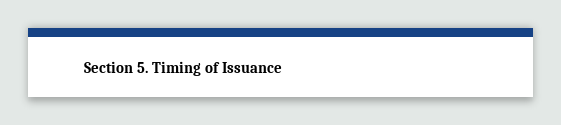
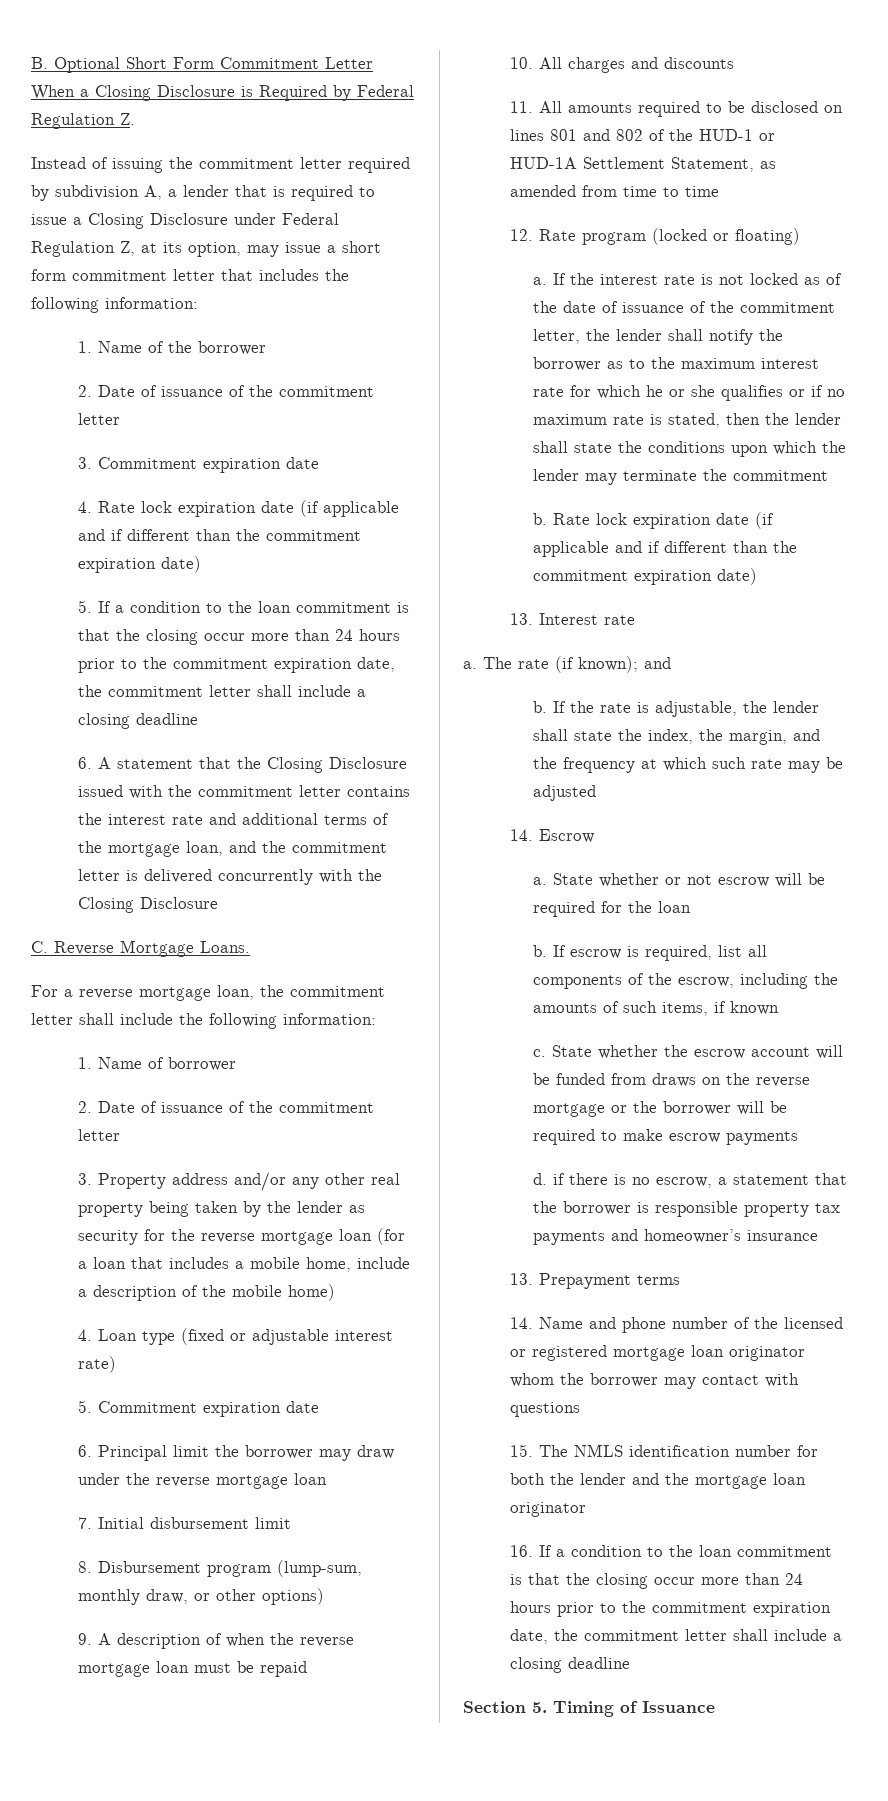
(84, 67) none -> [31,57,373,73] [31,85,414,101] [31,113,135,129] [31,157,410,173] [31,185,375,201] [31,213,339,229] [31,241,381,257] [31,269,349,281] [31,297,198,313] [77,341,266,355] [77,385,374,397] [77,413,120,425] [77,457,319,473] [77,500,399,517] [77,529,361,541] [77,556,201,573] [77,600,409,613] [77,629,400,645] [77,657,395,673] [77,685,366,697] [77,713,198,729] [77,757,407,773] [77,785,410,799] [77,813,389,825] [77,841,387,857] [77,869,382,885] [77,897,218,913] [31,940,250,957] [31,985,385,1001] [31,1013,376,1029] [77,1057,236,1071] [77,1101,374,1113] [77,1129,120,1141] [77,1172,400,1191] [77,1201,365,1217] [77,1228,405,1245] [77,1257,410,1272] [77,1284,335,1301] [77,1328,393,1345] [77,1356,116,1373] [77,1400,319,1417] [77,1445,394,1461] [77,1473,327,1489] [77,1517,291,1529] [77,1560,362,1577] [77,1588,324,1605] [77,1633,354,1649] [77,1661,307,1677] [509,57,734,73] [509,101,843,117] [509,129,775,141] [509,157,776,172] [509,185,719,197] [509,228,800,245] [532,273,842,285] [532,301,835,313] [532,329,783,345] [532,357,819,371] [532,385,845,401] [532,413,841,428] [532,441,846,457] [532,469,828,485] [532,512,774,529] [532,541,797,557] [532,568,757,585] [509,613,635,625] [463,656,671,673] [532,701,819,717] [532,729,820,745] [532,757,843,773] [532,785,596,801] [509,829,594,843] [532,873,825,887] [532,901,691,917] [532,945,767,961] [532,973,838,989] [532,1001,779,1016] [532,1045,843,1059] [532,1073,810,1087] [532,1101,787,1117] [532,1129,798,1145] [532,1173,847,1188] [532,1201,840,1217] [532,1229,818,1245] [509,1273,680,1289] [509,1317,843,1333] [509,1345,805,1361] [509,1373,799,1389] [509,1402,580,1417] [509,1444,818,1457] [509,1473,806,1489] [509,1502,586,1517] [509,1545,832,1557] [509,1573,803,1589] [509,1601,831,1617] [509,1629,842,1644] [509,1657,630,1673] B. Optional Short Form Commitment Letter When a Closing Disclosure is Required by Federal Regulation Z. // Instead of issuing the commitment letter required by subdivision A, a lender that is required to issue a Closing Disclosure under Federal Regulation Z, at its option, may issue a short form commitment letter that includes the following information: // 1. Name of the borrower // 2. Date of issuance of the commitment letter // 3. Commitment expiration date // 4. Rate lock expiration date (if applicable and if different than the commitment expiration date) // 5. If a condition to the loan commitment is that the closing occur more than 24 hours prior to the commitment expiration date, the commitment letter shall include a closing deadline // 6. A statement that the Closing Disclosure issued with the commitment letter contains the interest rate and additional terms of the mortgage loan, and the commitment letter is delivered concurrently with the Closing Disclosure // C. Reverse Mortgage Loans. // For a reverse mortgage loan, the commitment letter shall include the following information: // 1. Name of borrower // 2. Date of issuance of the commitment letter // 3. Property address and/or any other real property being taken by the lender as security for the reverse mortgage loan (for a loan that includes a mobile home, include a description of the mobile home) // 4. Loan type (fixed or adjustable interest rate) // 5. Commitment expiration date // 6. Principal limit the borrower may draw under the reverse mortgage loan // 7. Initial disbursement limit // 8. Disbursement program (lump-sum, monthly draw, or other options) // 9. A description of when the reverse mortgage loan must be repaid // 10. All charges and discounts // 11. All amounts required to be disclosed on lines 801 and 802 of the HUD-1 or HUD-1A Settlement Statement, as amended from time to time // 12. Rate program (locked or floating) // a. If the interest rate is not locked as of the date of issuance of the commitment letter, the lender shall notify the borrower as to the maximum interest rate for which he or she qualifies or if no maximum rate is stated, then the lender shall state the conditions upon which the lender may terminate the commitment // b. Rate lock expiration date (if applicable and if different than the commitment expiration date) // 13. Interest rate // a. The rate (if known); and // b. If the rate is adjustable, the lender shall state the index, the margin, and the frequency at which such rate may be adjusted // 14. Escrow // a. State whether or not escrow will be required for the loan // b. If escrow is required, list all components of the escrow, including the amounts of such items, if known // c. State whether the escrow account will be funded from draws on the reverse mortgage or the borrower will be required to make escrow payments // d. if there is no escrow, a statement that the borrower is responsible property tax payments and homeowner’s insurance // 13. Prepayment terms // 14. Name and phone number of the licensed or registered mortgage loan originator whom the borrower may contact with questions // 15. The NMLS identification number for both the lender and the mortgage loan originator // 16. If a condition to the loan commitment is that the closing occur more than 24 hours prior to the commitment expiration date, the commitment letter shall include a closing deadline //

